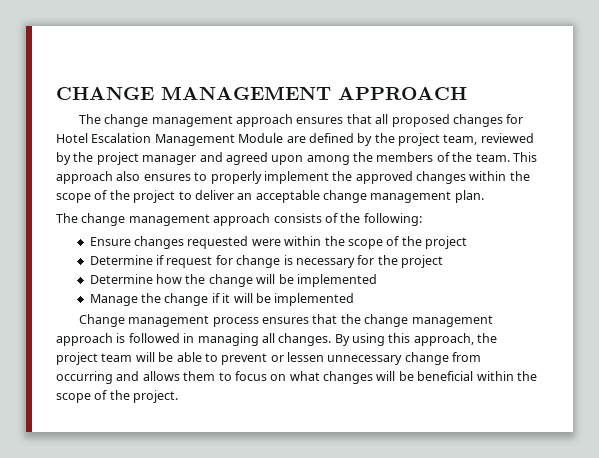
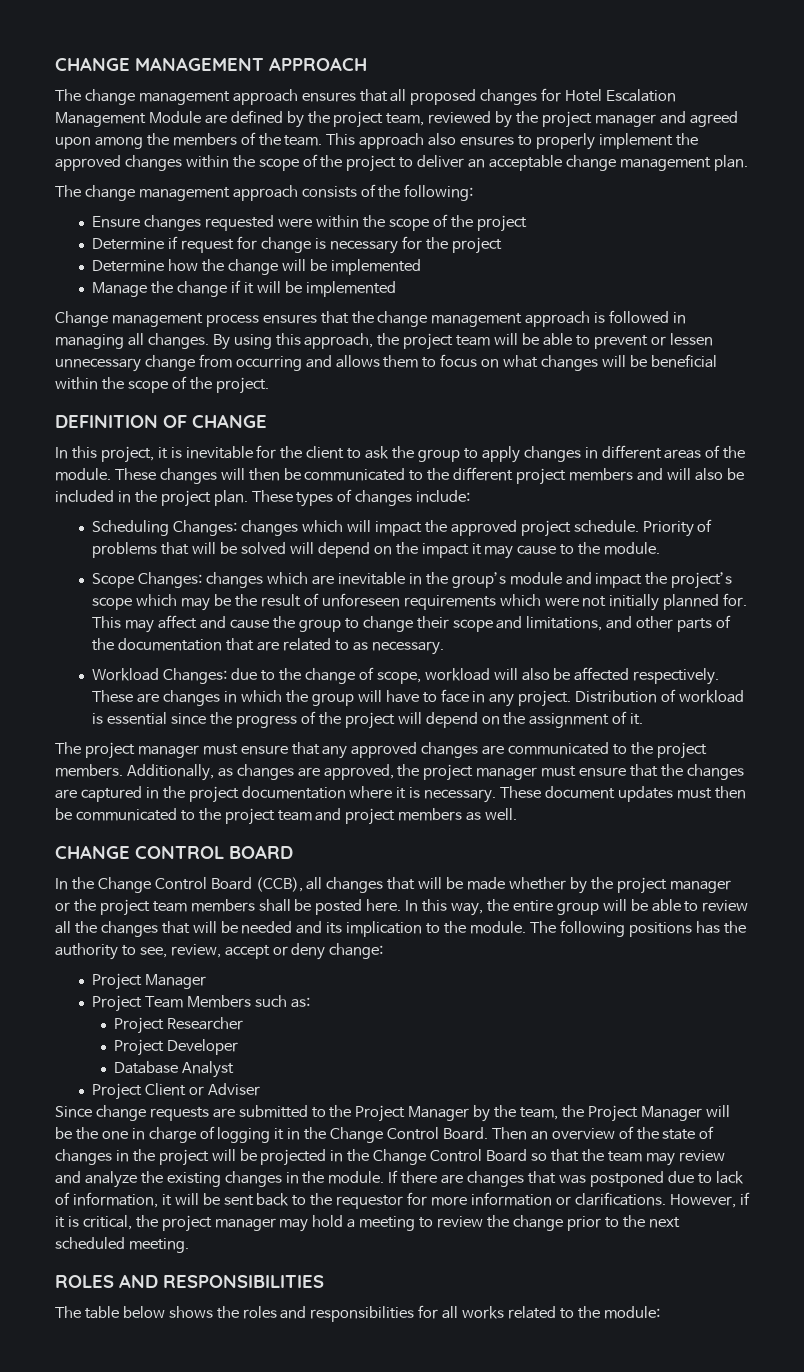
(179, 396) none -> [55,414,267,428] [55,445,746,463] [55,467,744,485] [55,489,471,507] [92,519,713,537] [92,542,661,559] [92,572,733,589] [92,593,748,611] [92,615,731,633] [92,638,444,655] [92,667,720,685] [92,689,744,707] [92,711,644,729] [55,742,707,759] [55,764,744,781] [55,786,746,803] [55,808,518,825] [55,845,293,859] [55,877,731,894] [55,899,749,916] [55,920,746,937] [55,943,384,960] [92,973,207,990] [92,995,310,1012] [113,1017,243,1034] [113,1039,238,1056] [113,1061,234,1078] [92,1083,261,1100] [55,1105,730,1122] [55,1126,715,1143] [55,1149,725,1166] [55,1170,744,1188] [55,1192,750,1209] [55,1215,680,1232] [55,1237,189,1253] [55,1274,324,1288] [55,1305,660,1322] // DEFINITION OF CHANGE // In this project, it is inevitable for the client to ask the group to apply changes in different areas of the module. These changes will then be communicated to the different project members and will also be included in the project plan. These types of changes include: // Scheduling Changes: changes which will impact the approved project schedule. Priority of problems that will be solved will depend on the impact it may cause to the module. // Scope Changes: changes which are inevitable in the group’s module and impact the project’s scope which may be the result of unforeseen requirements which were not initially planned for. This may affect and cause the group to change their scope and limitations, and other parts of the documentation that are related to as necessary. // Workload Changes: due to the change of scope, workload will also be affected respectively. These are changes in which the group will have to face in any project. Distribution of workload is essential since the progress of the project will depend on the assignment of it. // The project manager must ensure that any approved changes are communicated to the project members. Additionally, as changes are approved, the project manager must ensure that the changes are captured in the project documentation where it is necessary. These document updates must then be communicated to the project team and project members as well. // CHANGE CONTROL BOARD // In the Change Control Board (CCB), all changes that will be made whether by the project manager or the project team members shall be posted here. In this way, the entire group will be able to review all the changes that will be needed and its implication to the module. The following positions has the authority to see, review, accept or deny change: // Project Manager // Project Team Members such as: // Project Researcher // Project Developer // Database Analyst // Project Client or Adviser // Since change requests are submitted to the Project Manager by the team, the Project Manager will be the one in charge of logging it in the Change Control Board. Then an overview of the state of changes in the project will be projected in the Change Control Board so that the team may review and analyze the existing changes in the module. If there are changes that was postponed due to lack of information, it will be sent back to the requestor for more information or clarifications. However, if it is critical, the project manager may hold a meeting to review the change prior to the next scheduled meeting. // ROLES AND RESPONSIBILITIES // The table below shows the roles and responsibilities for all works related to the module:

